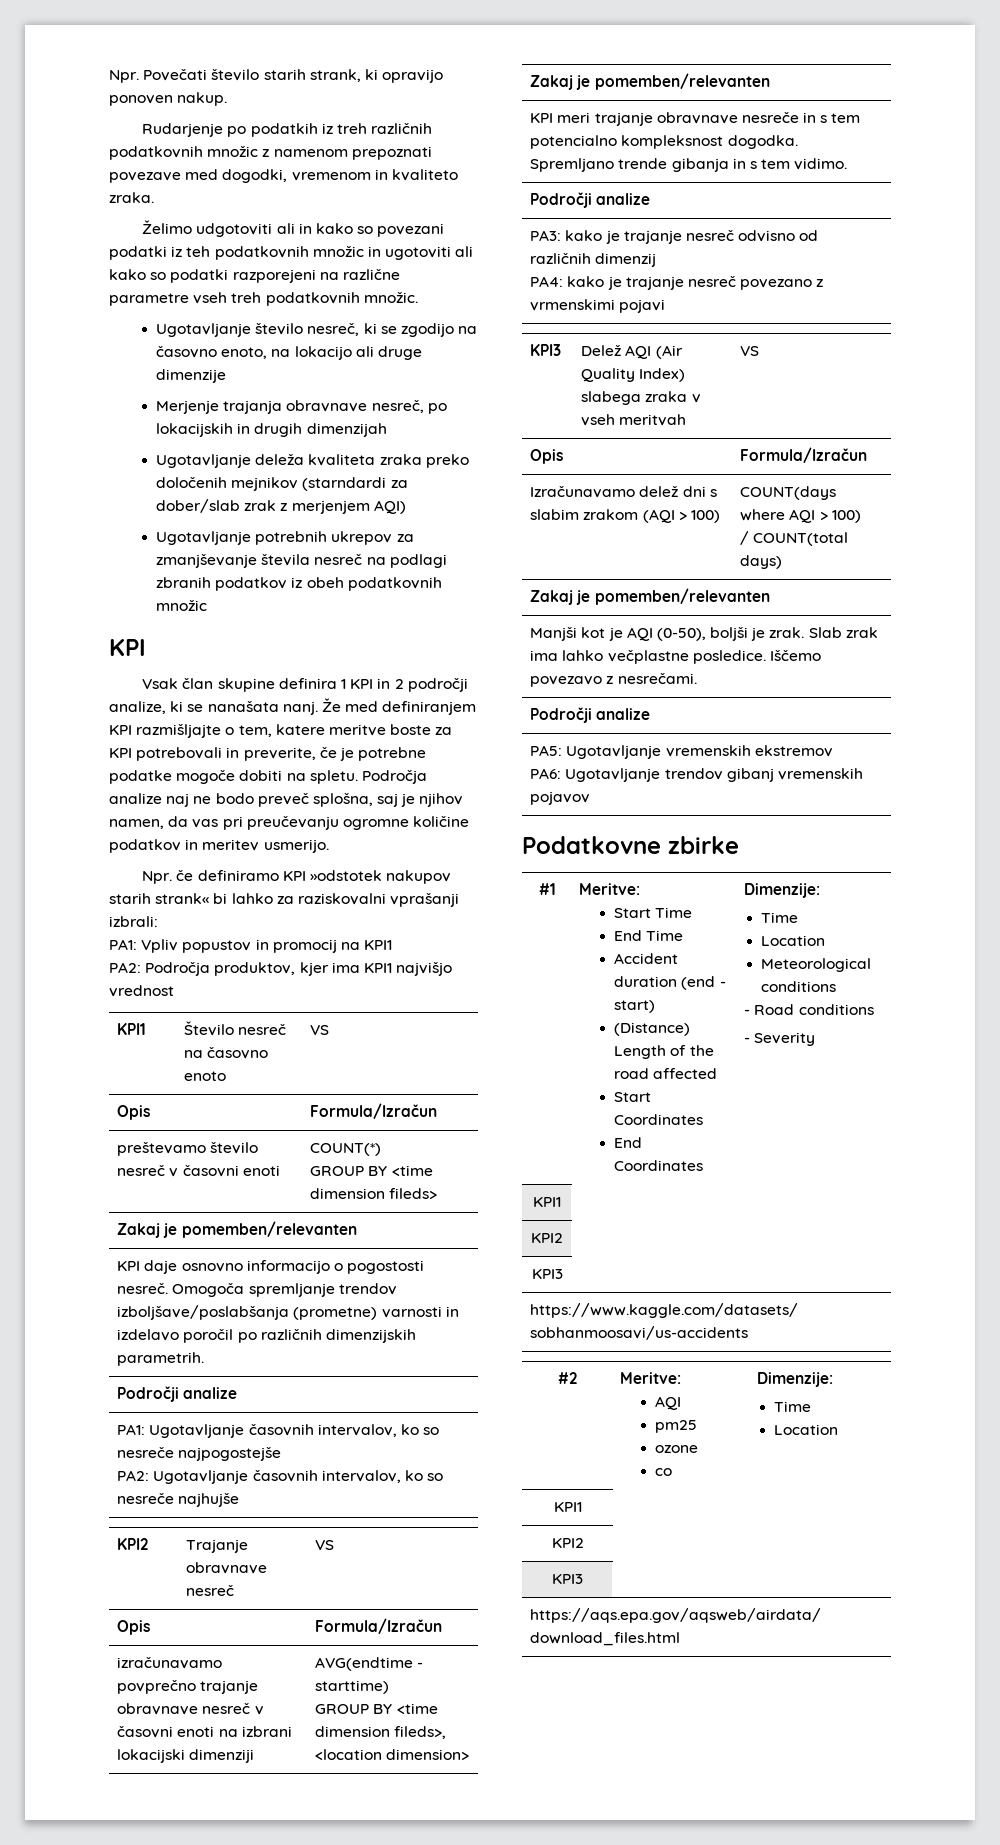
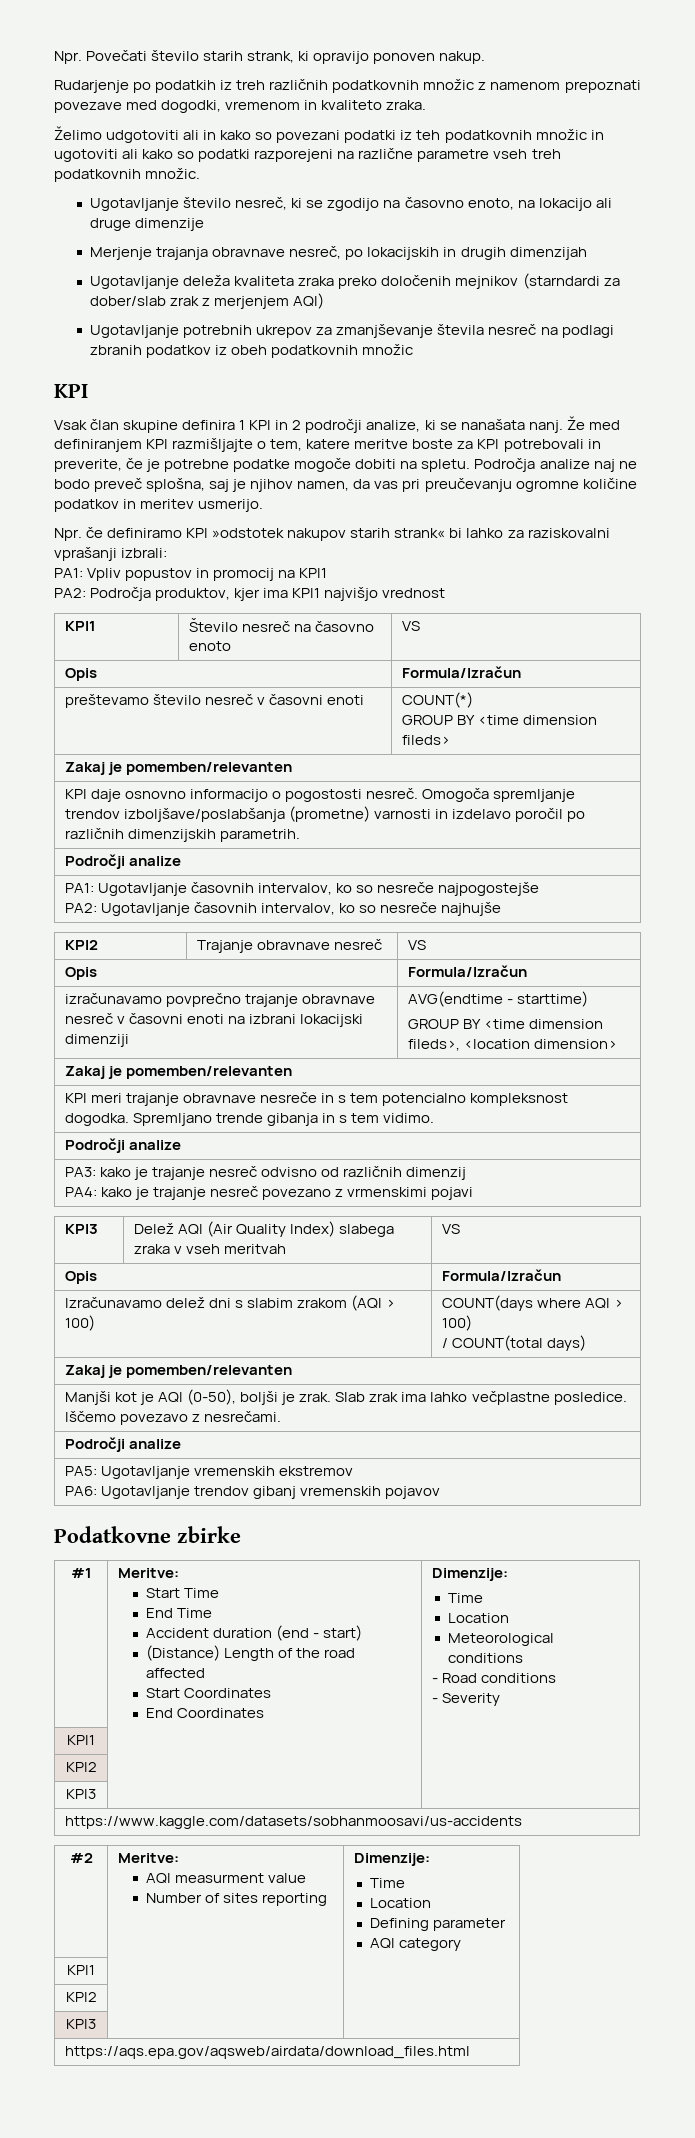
[655,1420,698,1433] [655,1445,699,1453] [655,1468,673,1476] [757,1372,834,1387] [774,1401,812,1412] [774,1424,839,1435] // pm25 // ozone // co | Dimenzije: // Time // Location -> [175,1873,307,1883] [146,1893,328,1906] [353,1853,430,1866] [370,1878,406,1888] [370,1898,432,1908] [370,1918,507,1931] [370,1938,462,1951] measurment value // Number of sites reporting | Dimenzije: // Time // Location // Defining parameter // AQI category

